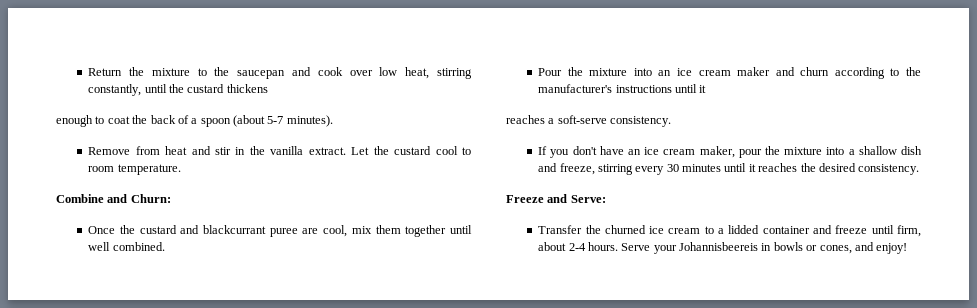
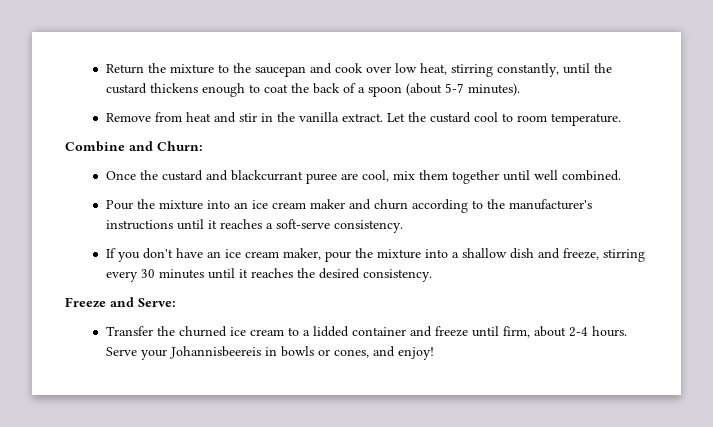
(268, 88) // -> (198, 88) none
(707, 89) // -> (217, 224) none

